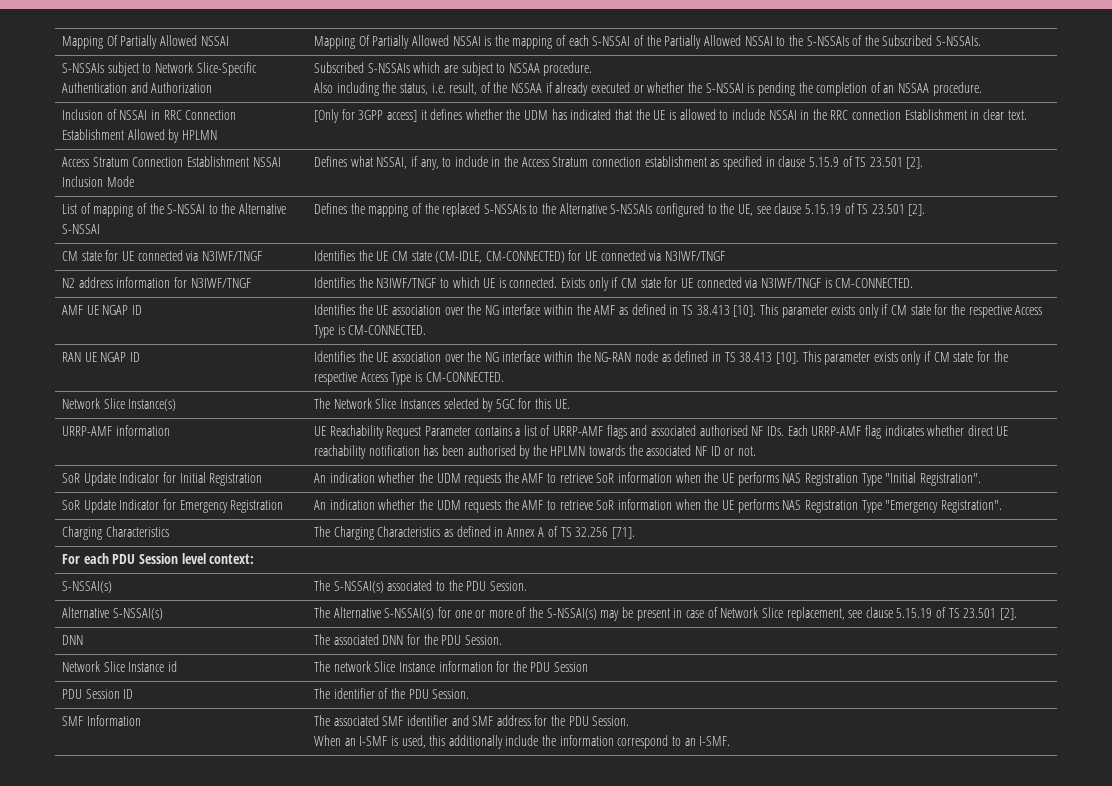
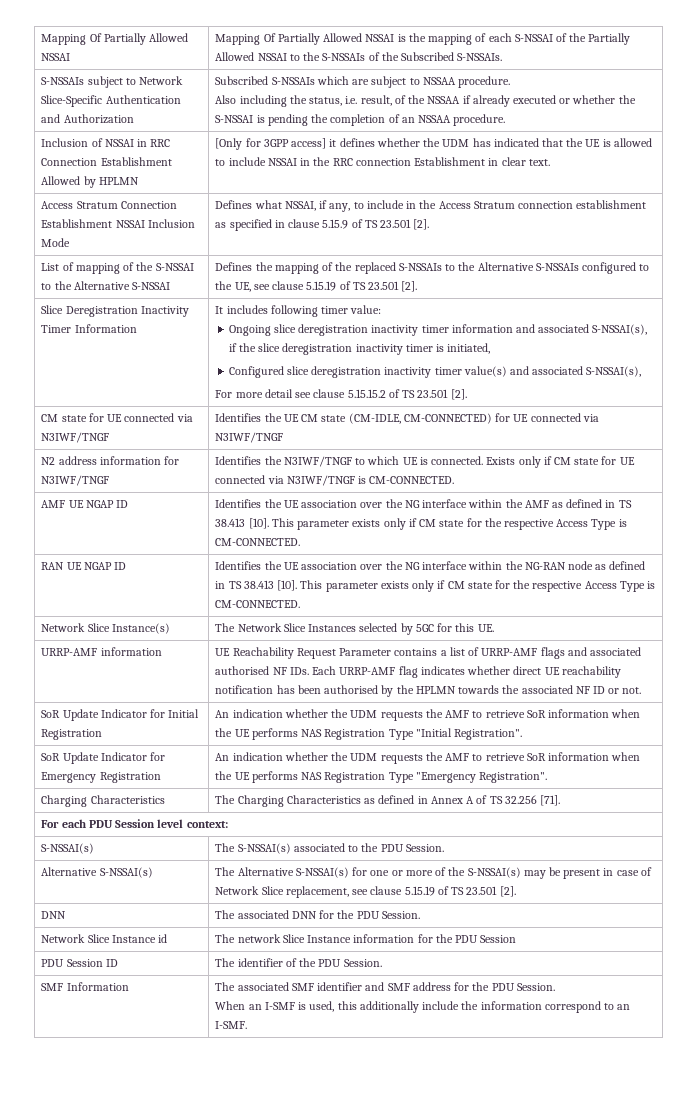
(926, 210) none -> [41,305,189,317] [41,324,137,333] [215,305,382,317] [228,324,648,336] [228,343,491,355] [228,366,642,378] [215,389,467,400] // Slice Deregistration Inactivity Timer Information | It includes following timer value: // Ongoing slice deregistration inactivity timer information and associated S-NSSAI(s), if the slice deregistration inactivity timer is initiated, // Configured slice deregistration inactivity timer value(s) and associated S-NSSAI(s), // For more detail see clause 5.15.15.2 of TS 23.501 [2].

